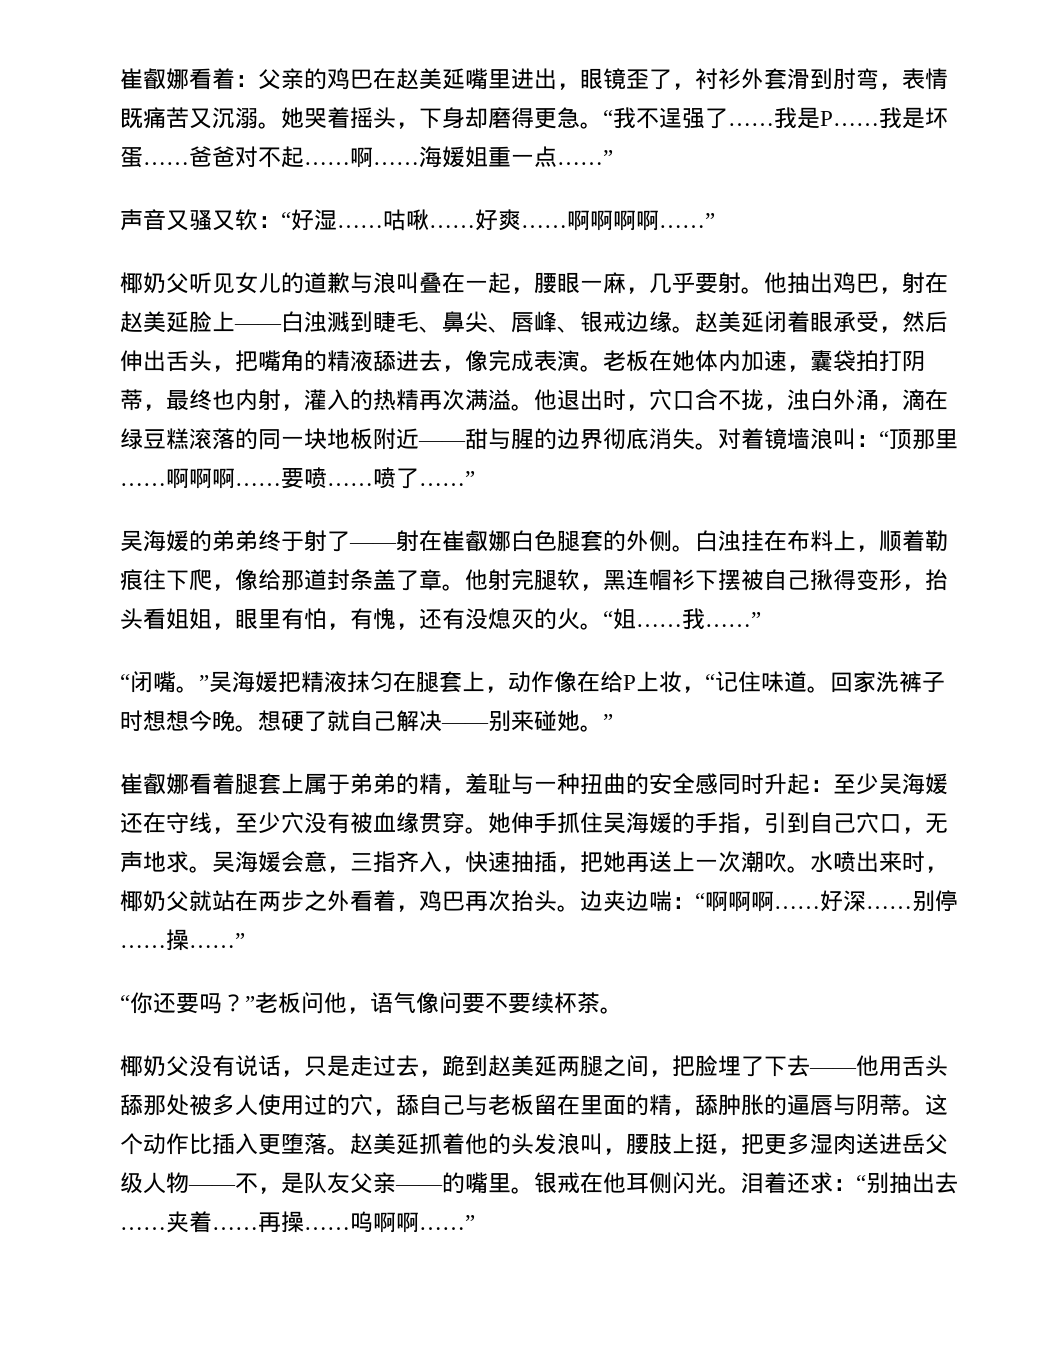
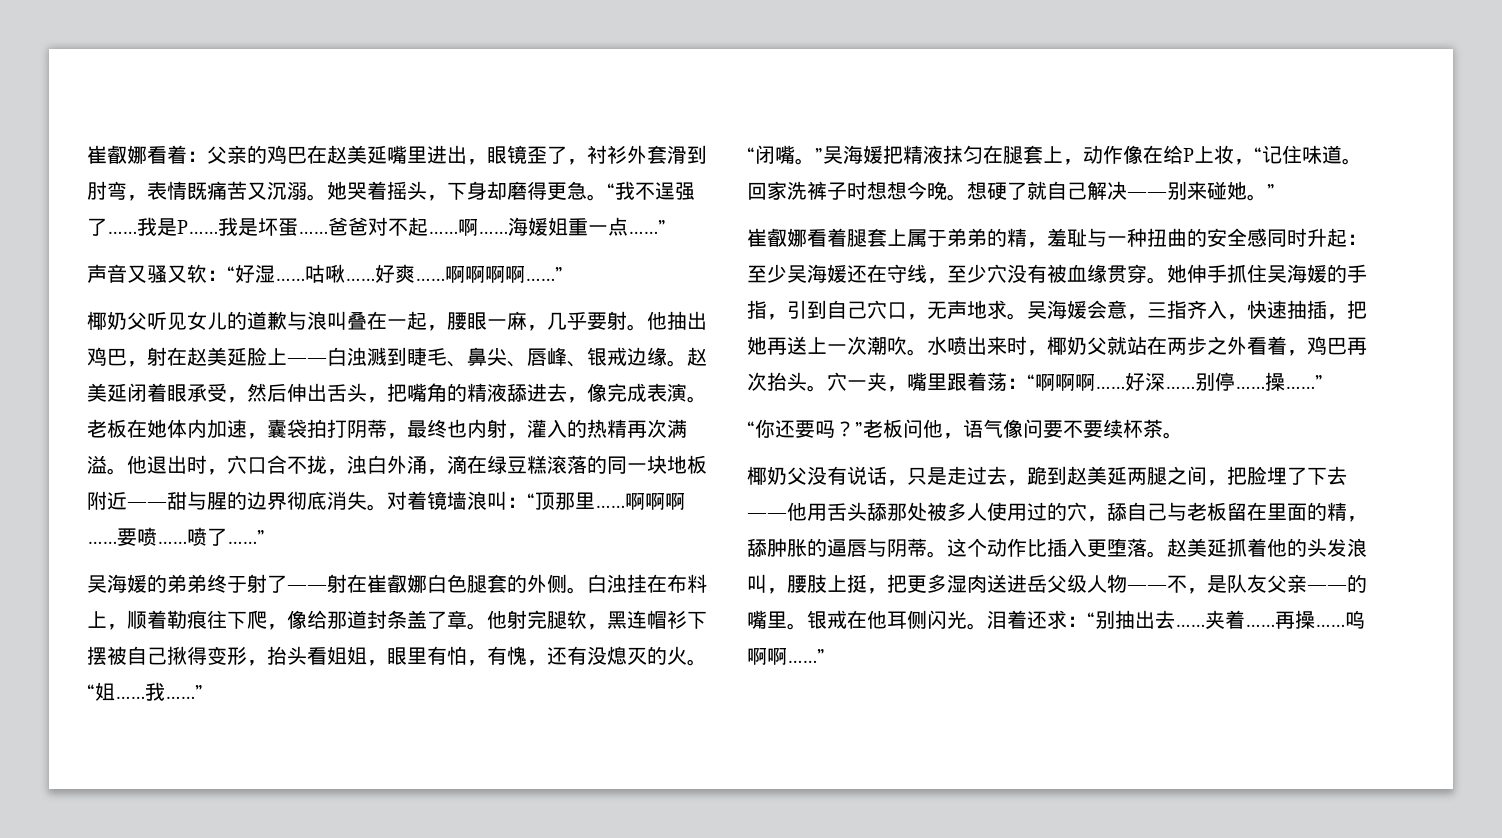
[580,890,672,912] 边夹边喘 -> [827,372,1007,392] 穴一夹，嘴里跟着荡

